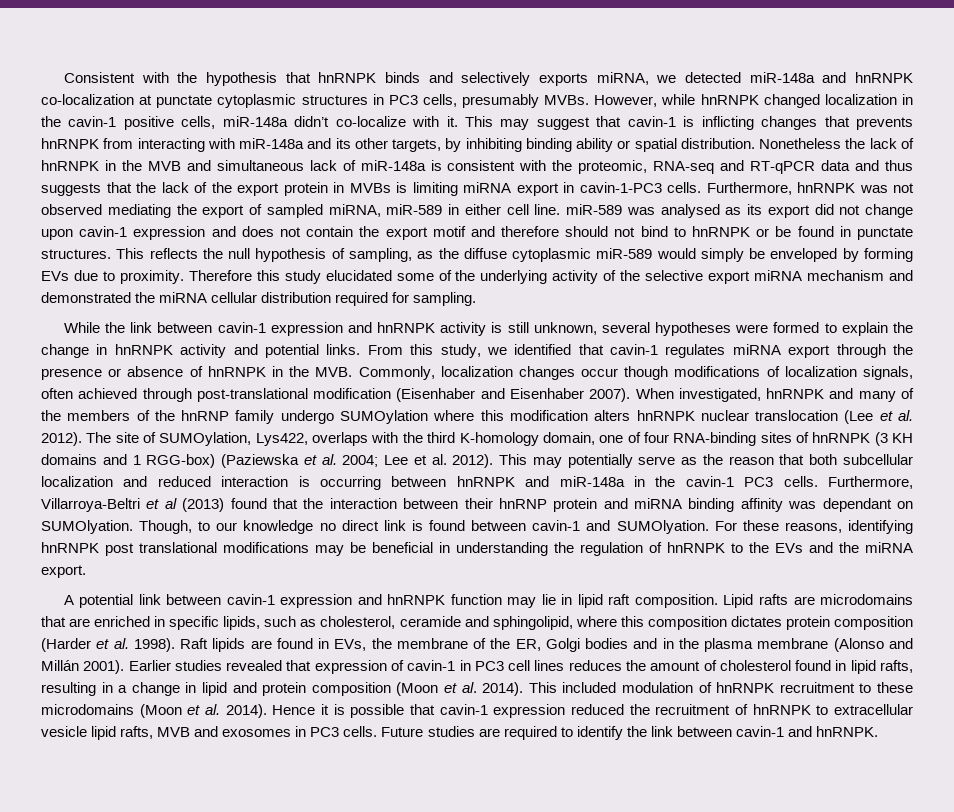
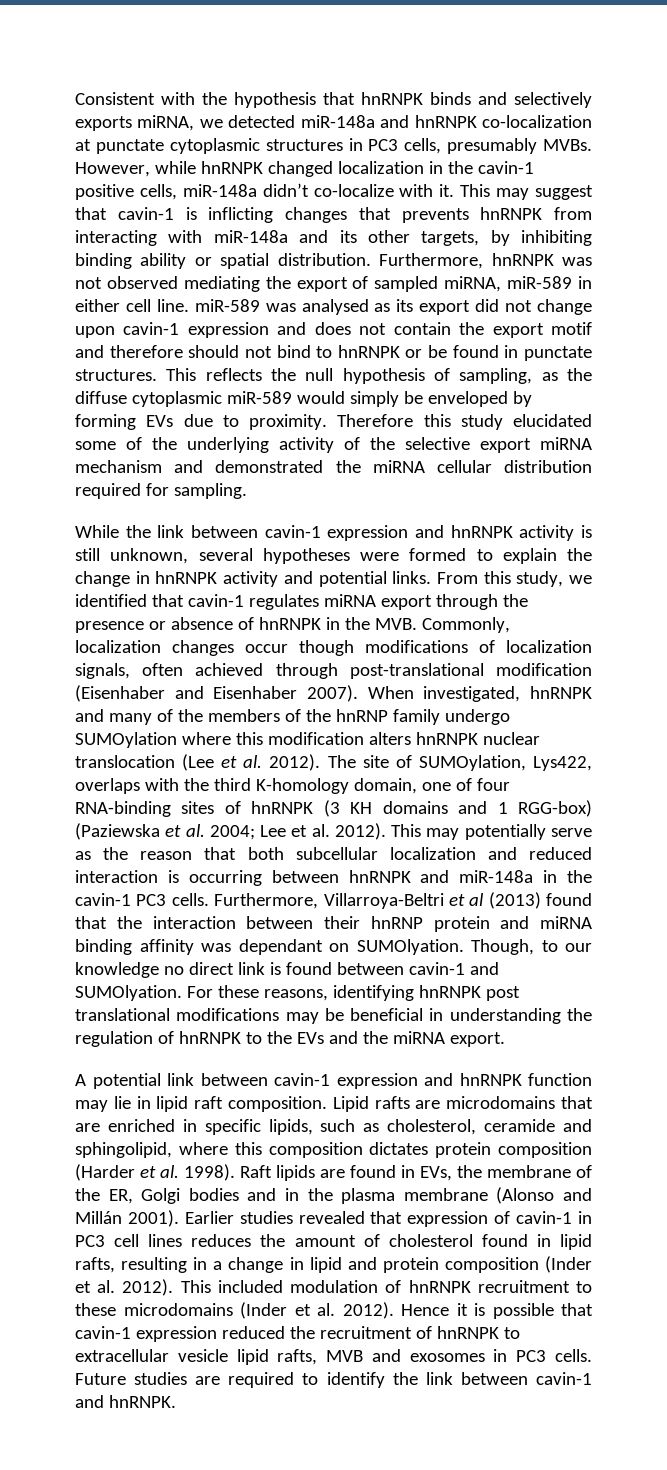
[759,138,915,149] [41,160,913,174] [41,182,701,196] Nonetheless the lack of hnRNPK in the MVB and simultaneous lack of miR-148a is consistent with the proteomic, RNA-seq and RT-qPCR data and thus suggests that the lack of the export protein in MVBs is limiting miRNA export in cavin-1-PC3 cells. -> (371, 259) none
[396,682,524,696] (Moon et al. 2014). -> [545,1256,592,1273] [75,1279,174,1296] (Inder et al. 2012).
[139,704,267,718] (Moon et al. 2014). -> [240,1302,394,1319] (Inder et al. 2012).

